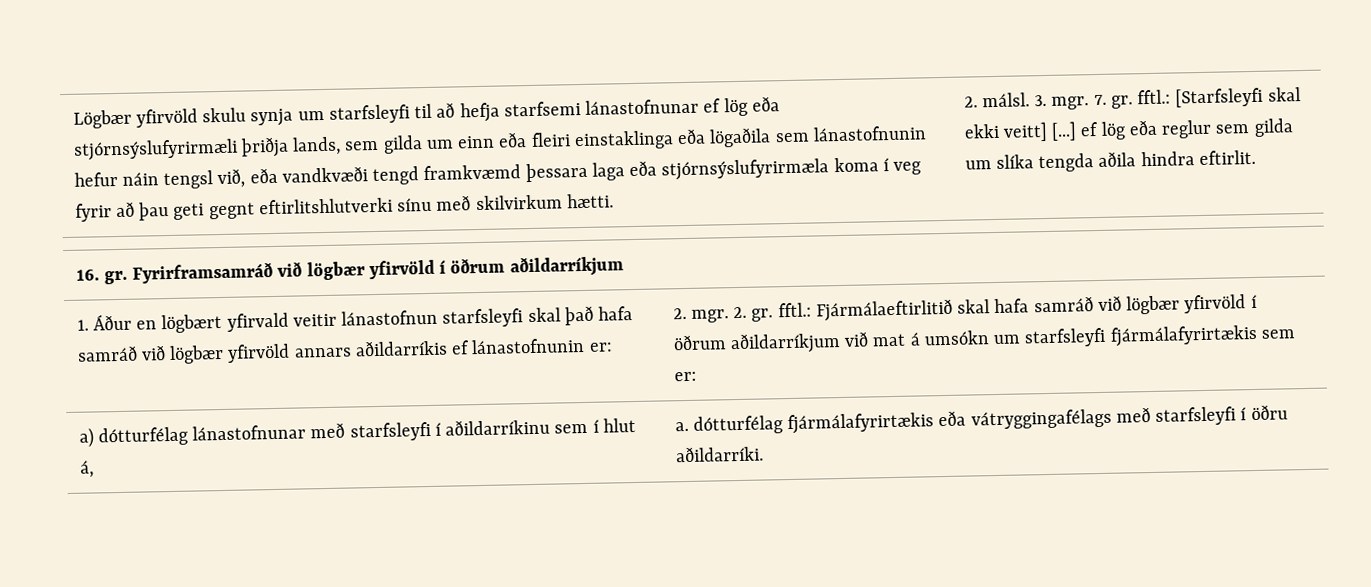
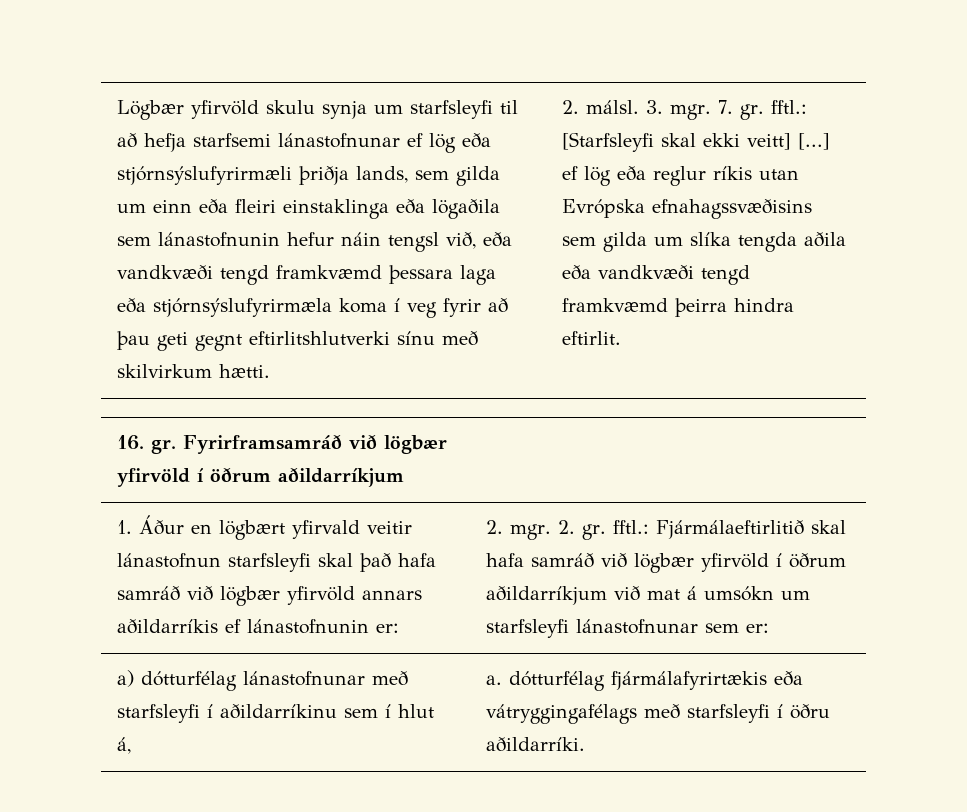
(1213, 129) none -> [713,166,800,180] [562,199,813,219] ríkis utan Evrópska efnahagssvæðisins
(1137, 159) none -> [562,265,751,285] [562,298,728,317] eða vandkvæði tengd framkvæmd þeirra
[1109,324,1258,347] fjármálafyrirtækis -> [576,619,699,634] lánastofnunar

